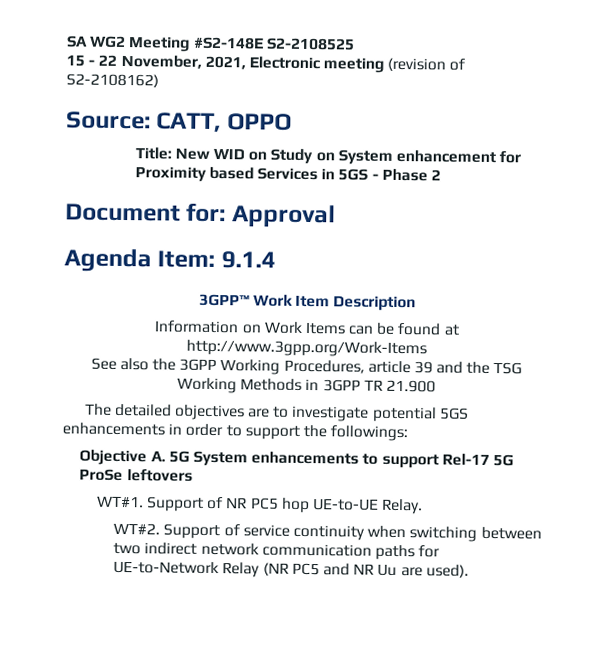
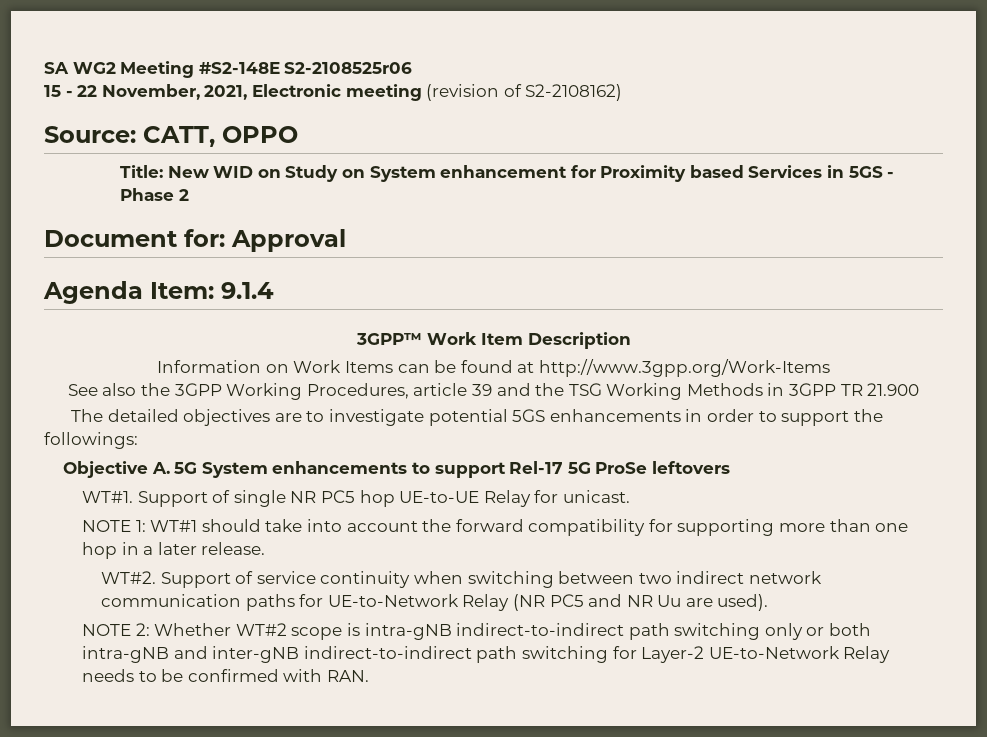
[265,37,355,51] S2-2108525 -> [284,62,413,74] S2-2108525r06
(224, 503) none -> [233,490,286,507] single
[381,498,424,515] Relay. -> [483,490,630,507] [81,519,909,536] [81,542,266,559] Relay for unicast. // NOTE 1: WT#1 should take into account the forward compatibility for supporting more than one hop in a later release.
(469, 571) none -> [81,623,872,640] [81,646,891,663] [81,669,369,682] // NOTE 2: Whether WT#2 scope is intra-gNB indirect-to-indirect path switching only or both intra-gNB and inter-gNB indirect-to-indirect path switching for Layer-2 UE-to-Network Relay needs to be confirmed with RAN.

